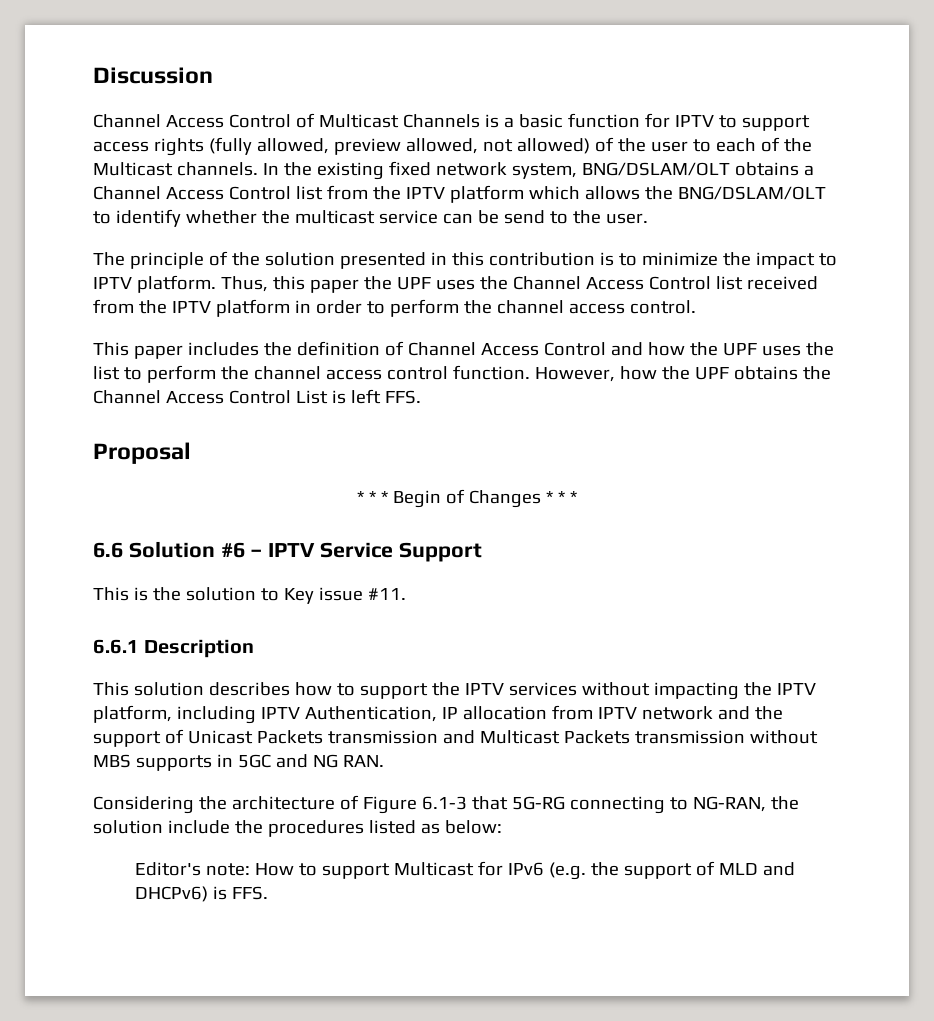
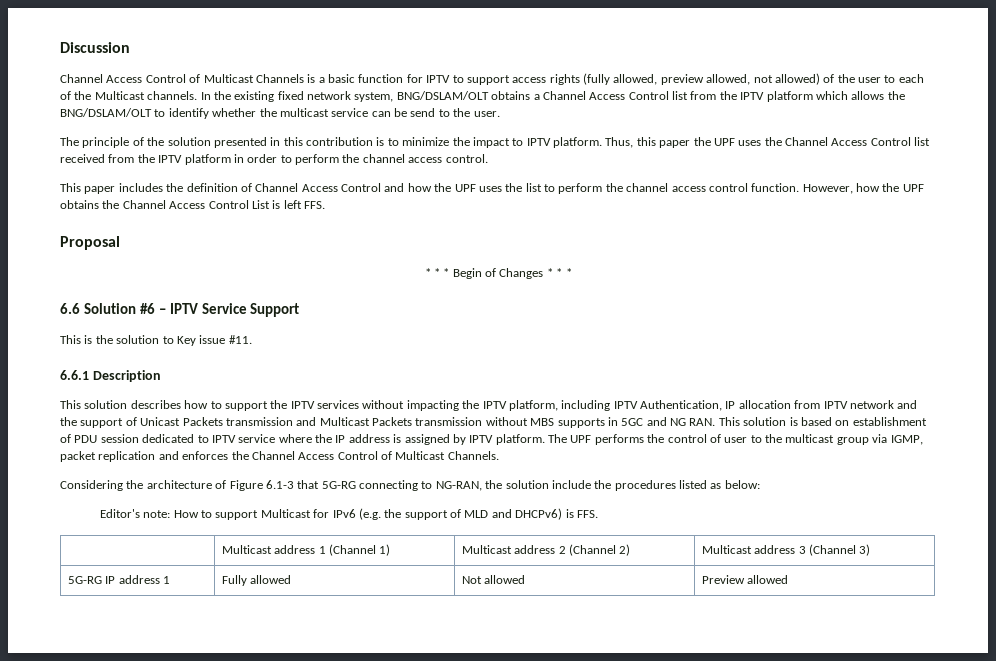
(384, 761) none -> [718,417,927,426] [60,434,923,445] [60,451,499,462] This solution is based on establishment of PDU session dedicated to IPTV service where the IP address is assigned by IPTV platform. The UPF performs the control of user to the multicast group via IGMP, packet replication and enforces the Channel Access Control of Multicast Channels.
(269, 893) none -> [221,544,391,556] [461,544,631,556] [701,544,871,556] [67,575,170,584] [221,575,292,586] [461,575,526,584] [701,575,789,584] // | Multicast address 1 (Channel 1) | Multicast address 2 (Channel 2) | Multicast address 3 (Channel 3) // 5G-RG IP address 1 | Fully allowed | Not allowed | Preview allowed

